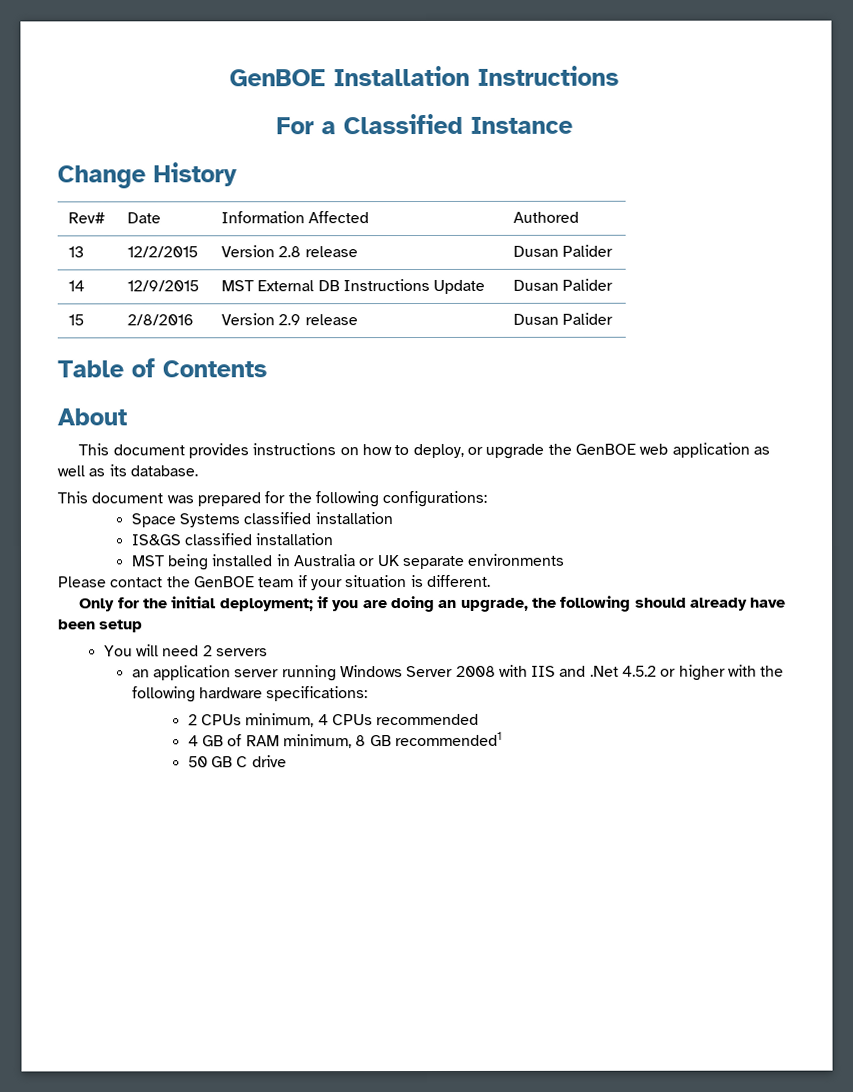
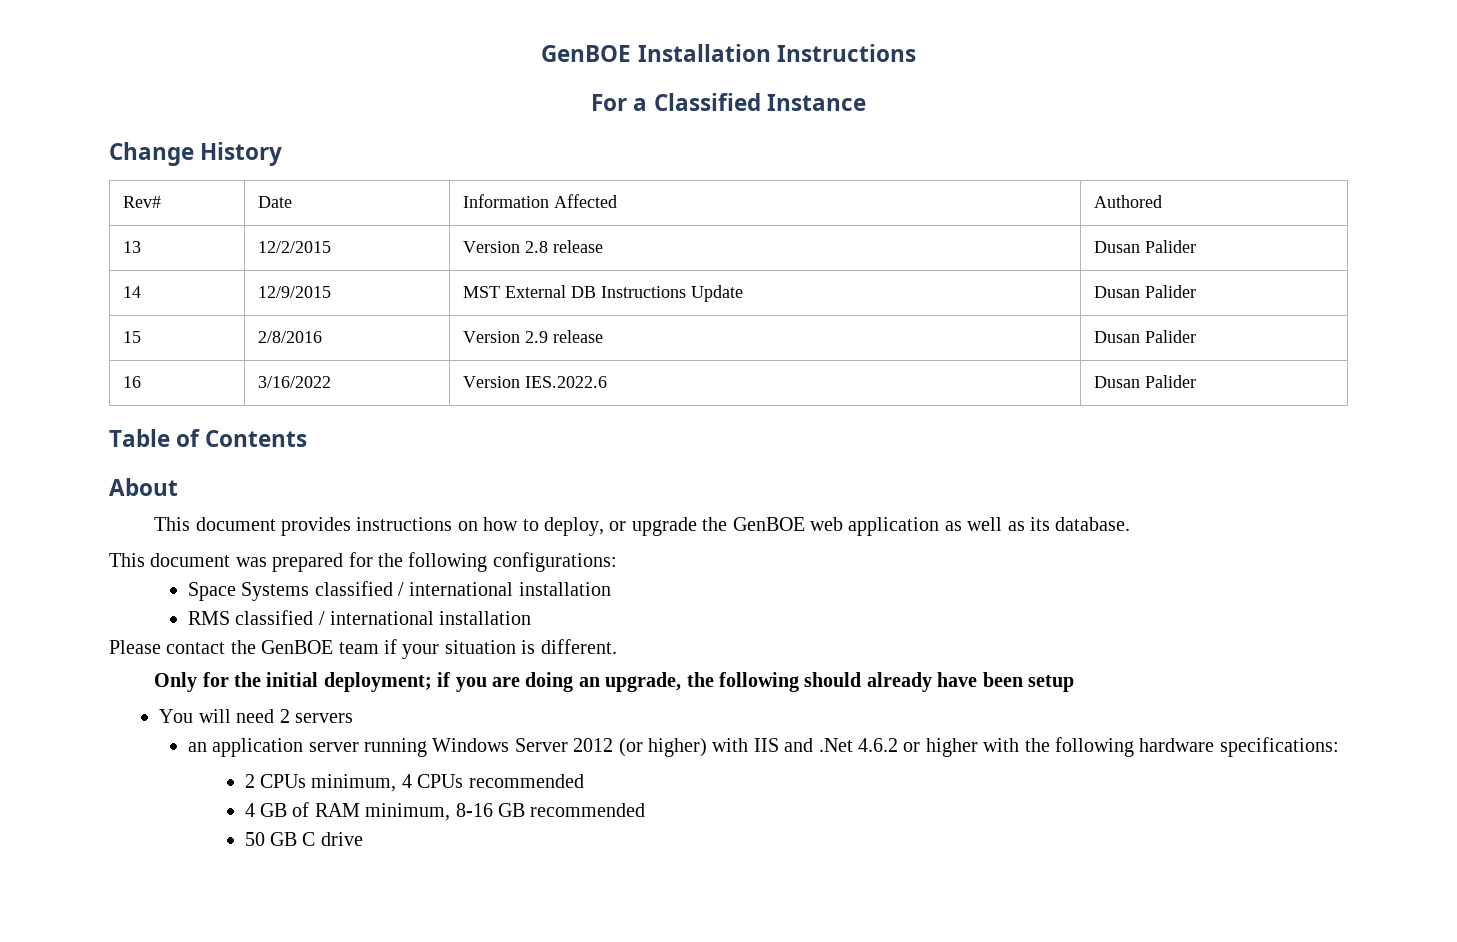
(614, 318) none -> [123,376,142,388] [258,376,332,388] [463,376,608,388] [1094,375,1197,388] // 16 | 3/16/2022 | Version IES.2022.6 | Dusan Palider
[314,512,393,525] [130,533,334,546] [131,553,566,571] installation // IS&GS classified installation // MST being installed in Australia or UK separate environments -> [397,582,611,596] [187,610,532,625] / international installation // RMS classified / international installation
[455,665,496,677] 2008 -> [573,738,707,757] 2012 (or higher)
[622,665,658,677] 4.5.2 -> [857,738,898,752] 4.6.2
[355,731,502,747] 8 GB recommended1 -> [455,803,646,817] 8-16 GB recommended

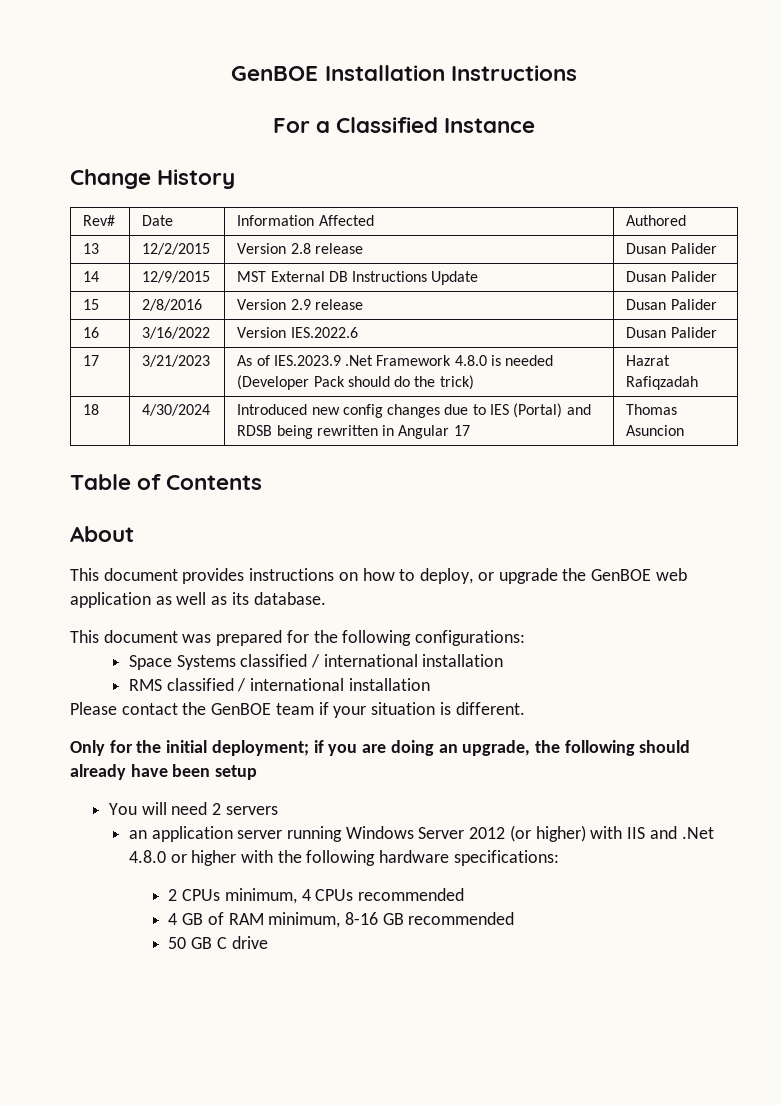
(1197, 381) none -> [83,355,100,366] [142,355,211,367] [237,355,554,366] [237,375,474,390] [626,355,671,366] [626,376,699,390] [83,404,100,415] [142,404,211,416] [237,403,591,418] [237,425,470,439] [626,404,678,415] [626,425,685,436] // 17 | 3/21/2023 | As of IES.2023.9 .Net Framework 4.8.0 is needed (Developer Pack should do the trick) | Hazrat Rafiqzadah // 18 | 4/30/2024 | Introduced new config changes due to IES (Portal) and RDSB being rewritten in Angular 17 | Thomas Asuncion
[857,738,898,752] 4.6.2 -> [128,850,166,863] 4.8.0

